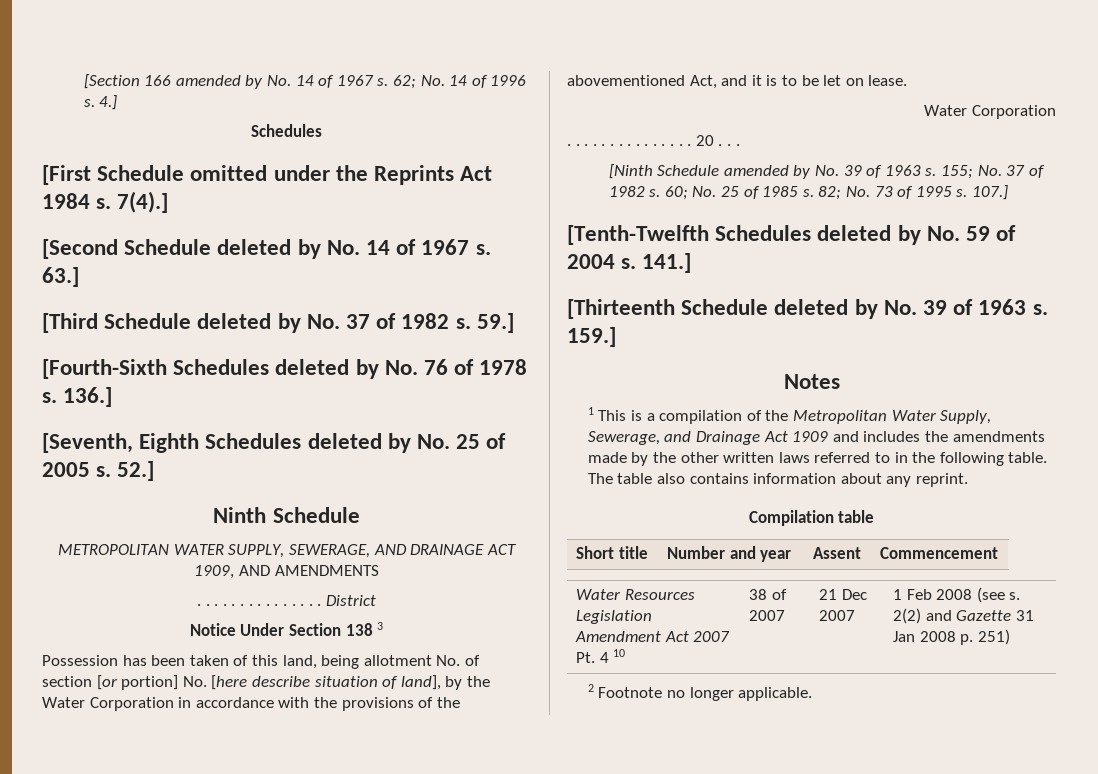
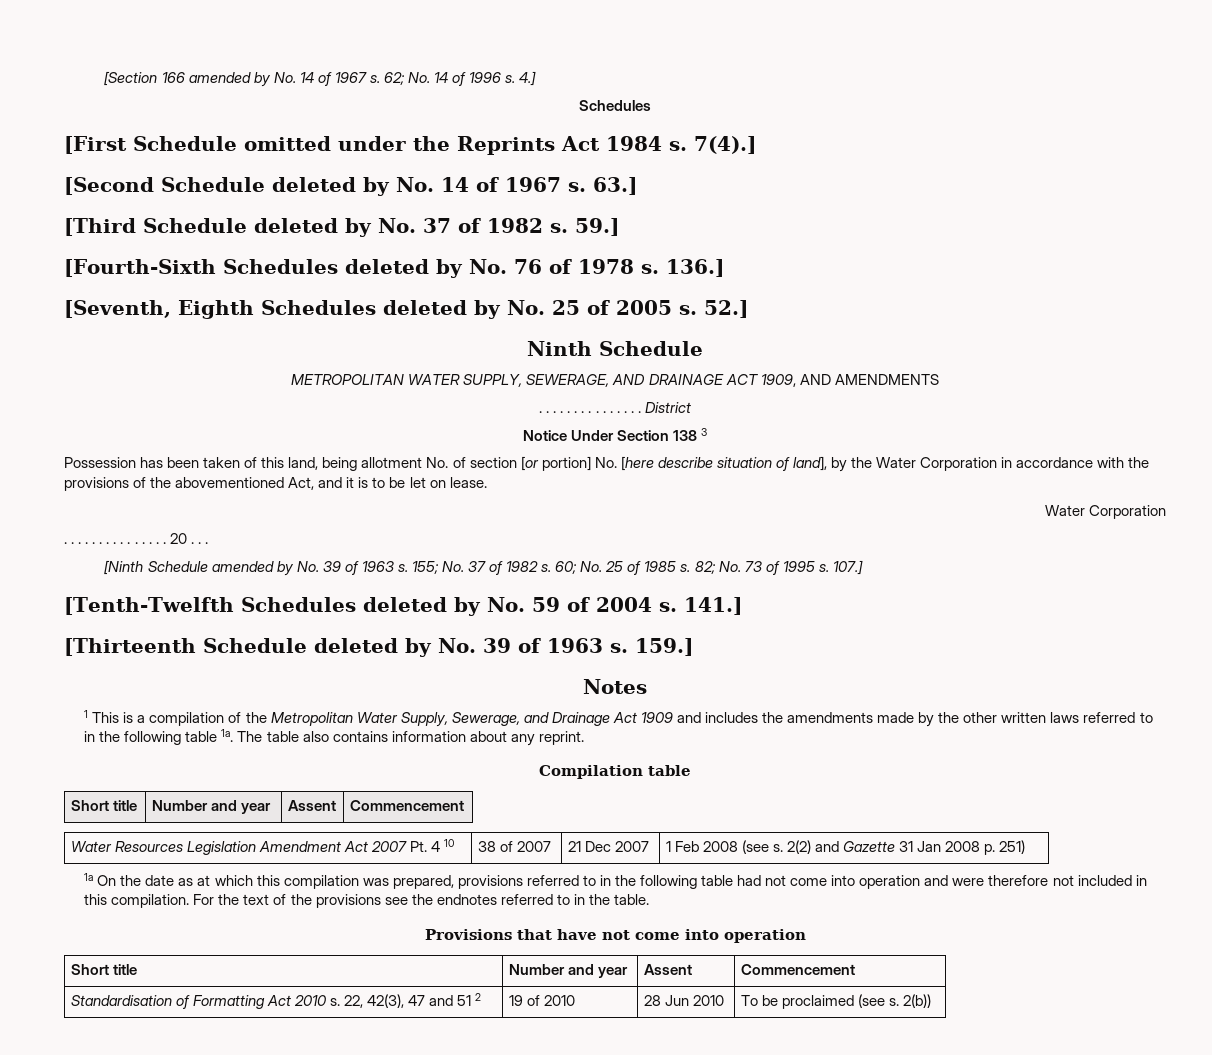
[1008,452,1048,463] table. -> [185,729,234,742] table 1a.
[587,684,813,701] 2 Footnote no longer applicable. -> [84,873,1147,889] [84,894,649,908] [424,929,806,943] [70,964,137,975] [508,964,628,978] [643,964,692,975] [740,964,855,975] [70,993,482,1009] [508,995,575,1006] [643,995,724,1006] [740,994,932,1009] 1a On the date as at which this compilation was prepared, provisions referred to in the following table had not come into operation and were therefore not included in this compilation. For the text of the provisions see the endnotes referred to in the table. // Provisions that have not come into operation // Short title | Number and year | Assent | Commencement // Standardisation of Formatting Act 2010 s. 22, 42(3), 47 and 51 2 | 19 of 2010 | 28 Jun 2010 | To be proclaimed (see s. 2(b))

